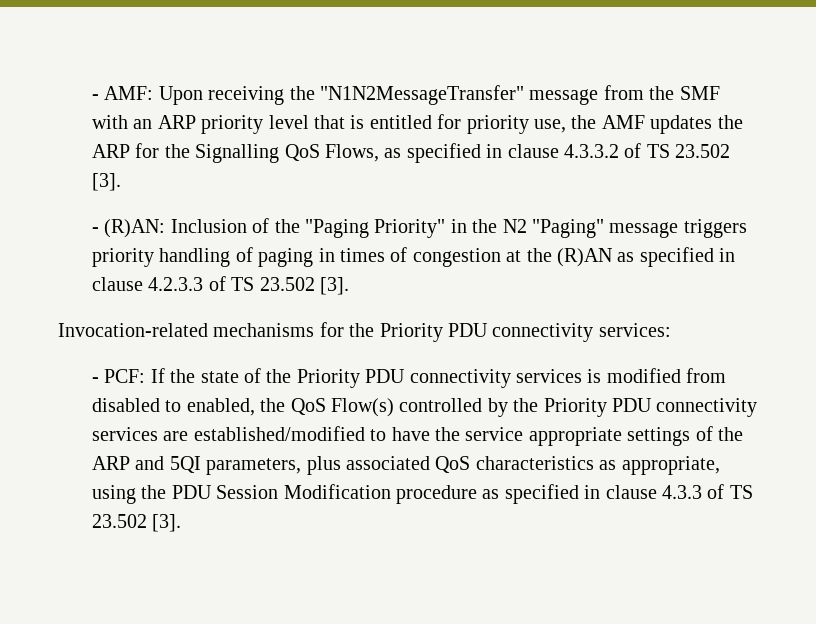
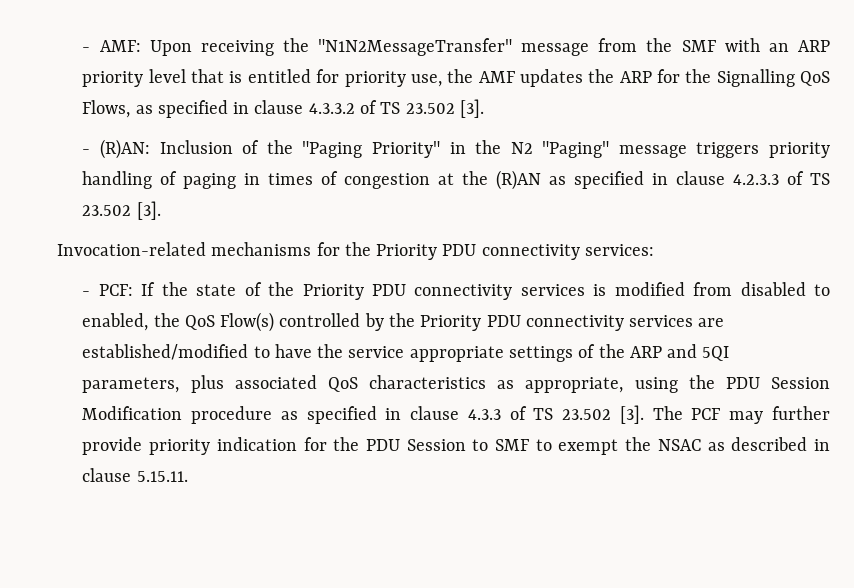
(182, 523) none -> [652,406,831,424] [82,437,830,455] [82,468,188,482] The PCF may further provide priority indication for the PDU Session to SMF to exempt the NSAC as described in clause 5.15.11.

